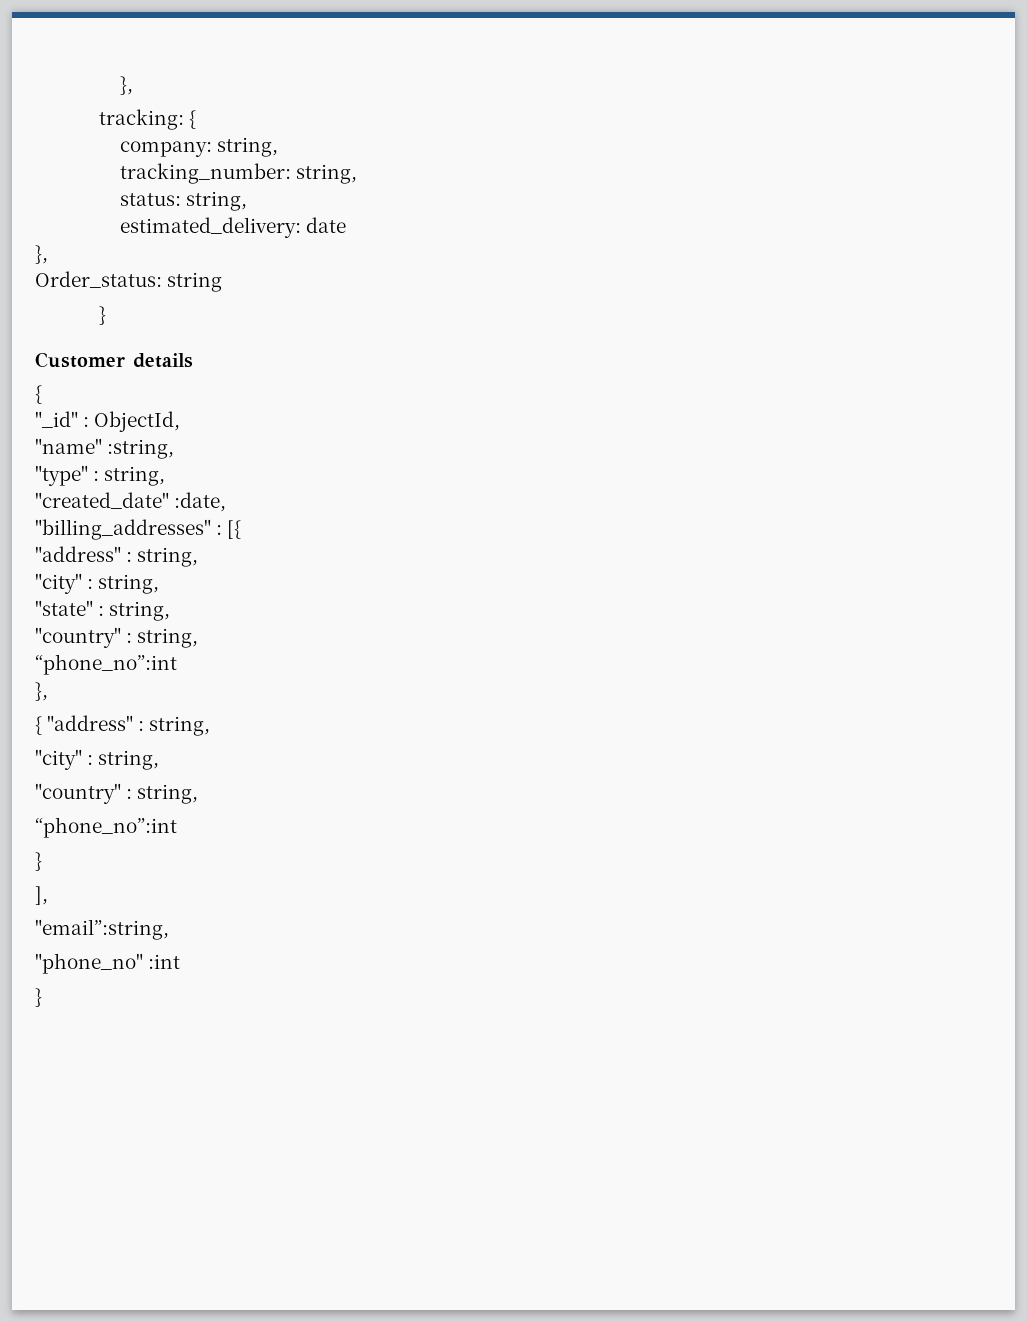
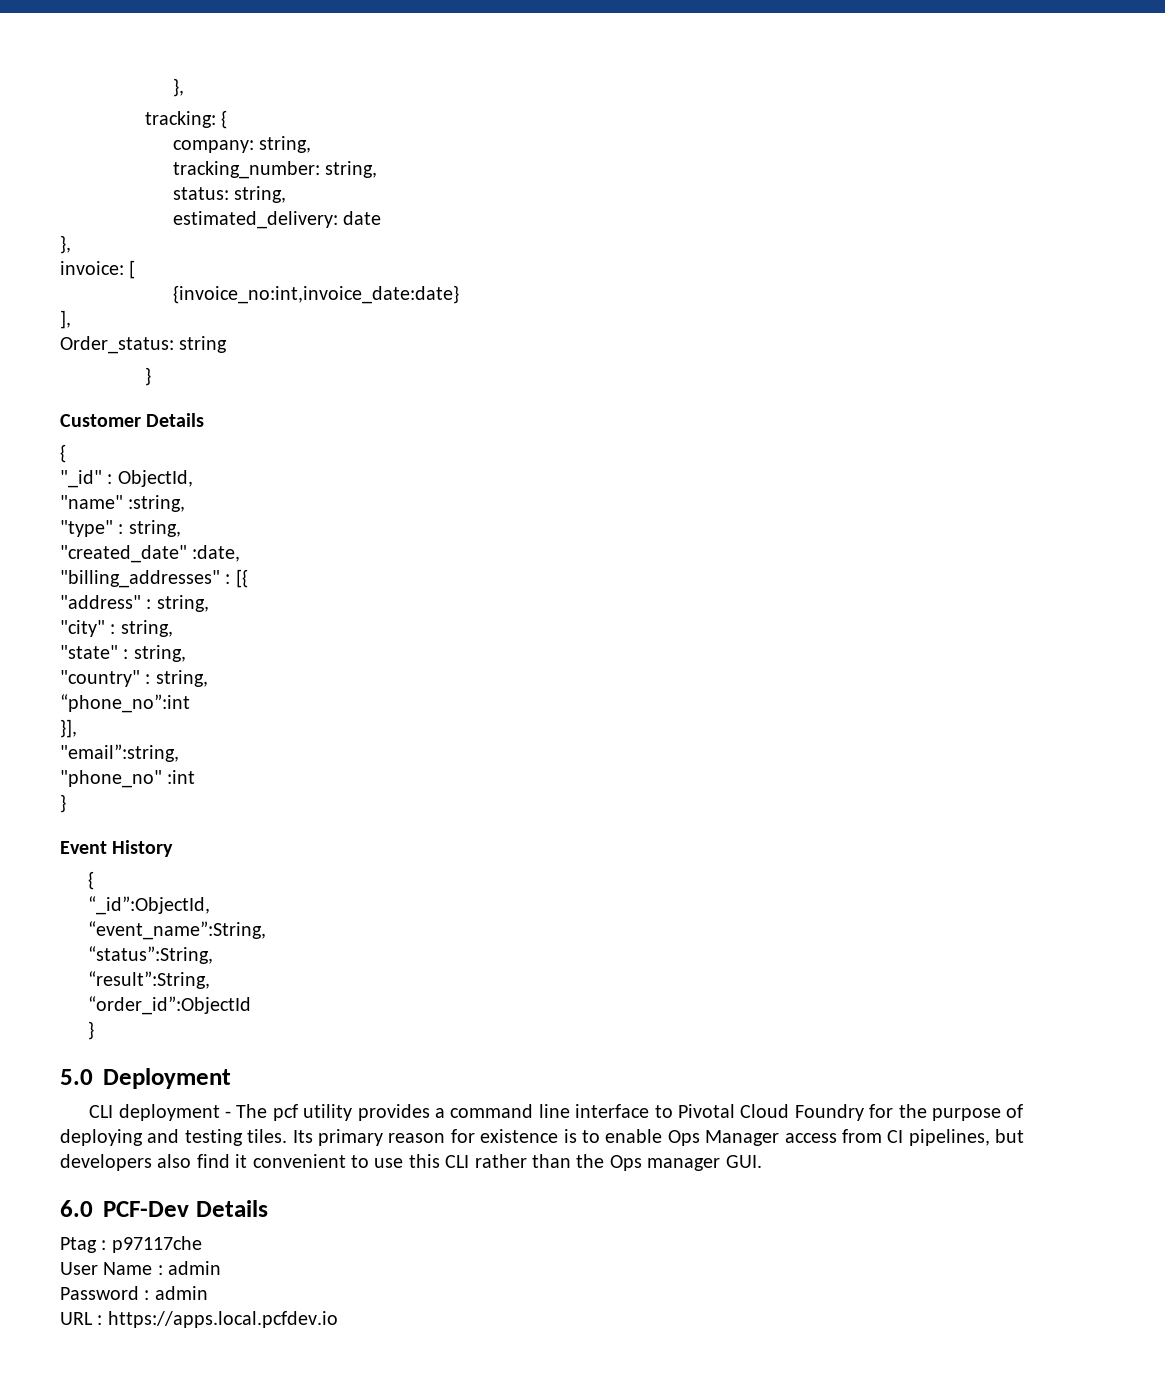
(48, 254) none -> [60,260,136,279] [172,285,459,304] [60,310,71,329] // invoice: [ // {invoice_no:int,invoice_date:date} // ],
[133,353,193,368] details -> [146,413,205,427] Details
[35,682,48,701] [35,715,211,736] [35,749,160,770] [35,783,199,804] [35,817,177,838] [35,852,42,871] [35,886,48,905] [35,919,169,940] [35,953,181,974] [35,988,42,1007] }, // { "address" : string, // "city" : string, // "country" : string, // “phone_no”:int // } // ], // "email”:string, // "phone_no" :int // } -> [60,719,77,738] [60,744,179,762] [60,770,196,788] [60,794,66,813] [60,840,174,857] [88,871,95,890] [88,896,211,915] [88,921,267,940] [88,946,214,964] [88,971,211,989] [88,996,252,1015] [88,1021,95,1040] [60,1068,231,1089] [89,1104,1024,1121] [60,1129,1025,1146] [60,1154,762,1171] [60,1200,268,1217] [60,1236,202,1253] [60,1261,222,1275] [60,1286,208,1300] [60,1311,338,1328] }], // "email”:string, // "phone_no" :int // } // Event History // { // “_id”:ObjectId, // “event_name”:String, // “status”:String, // “result”:String, // “order_id”:ObjectId // } // 5.0 Deployment // CLI deployment - The pcf utility provides a command line interface to Pivotal Cloud Foundry for the purpose of deploying and testing tiles. Its primary reason for existence is to enable Ops Manager access from CI pipelines, but developers also find it convenient to use this CLI rather than the Ops manager GUI. // 6.0 PCF-Dev Details // Ptag : p97117che // User Name : admin // Password : admin // URL : https://apps.local.pcfdev.io

